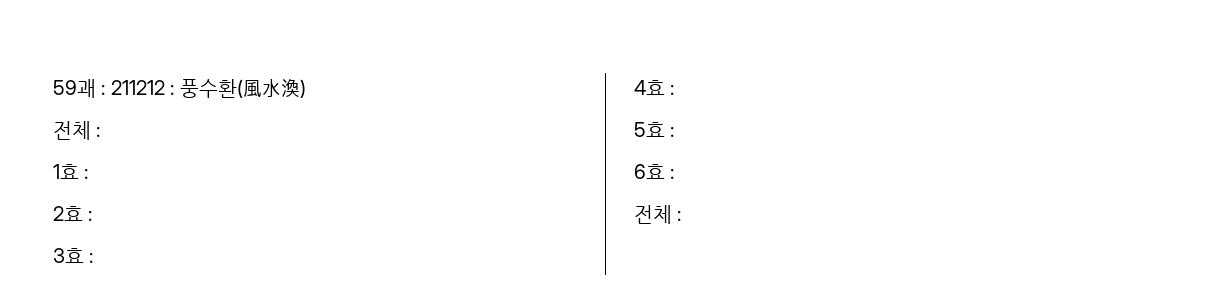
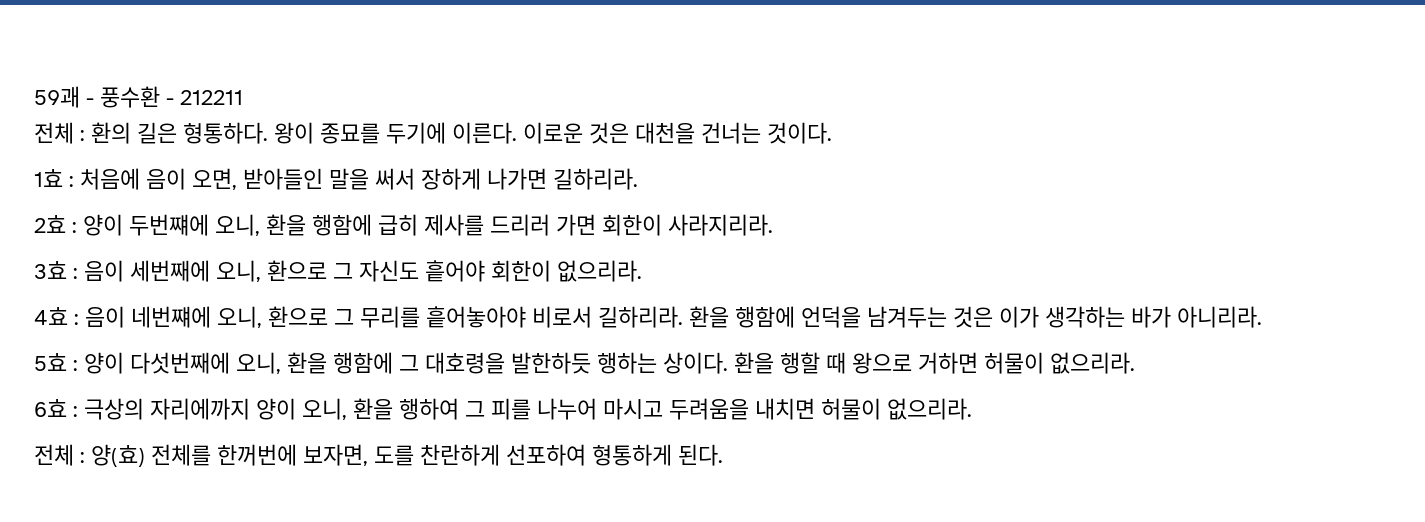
[101,79,306,98] [53,121,101,140] [53,164,89,179] [53,206,93,221] [53,248,94,263] [634,80,675,95] [634,122,675,137] [634,164,675,179] [634,205,682,224] : 211212 : 풍수환(風水渙) // 전체 : // 1효 : // 2효 : // 3효 : // 4효 : // 5효 : // 6효 : // 전체 : -> [86,86,243,108] [34,122,832,144] [34,168,638,190] [34,214,773,236] [34,260,642,282] [34,306,1262,328] [34,352,1135,374] [34,398,972,420] [34,444,723,467] - 풍수환 - 212211 // 전체 : 환의 길은 형통하다. 왕이 종묘를 두기에 이른다. 이로운 것은 대천을 건너는 것이다. // 1효 : 처음에 음이 오면, 받아들인 말을 써서 장하게 나가면 길하리라. // 2효 : 양이 두번쨰에 오니, 환을 행함에 급히 제사를 드리러 가면 회한이 사라지리라. // 3효 : 음이 세번째에 오니, 환으로 그 자신도 흩어야 회한이 없으리라. // 4효 : 음이 네번쨰에 오니, 환으로 그 무리를 흩어놓아야 비로서 길하리라. 환을 행함에 언덕을 남겨두는 것은 이가 생각하는 바가 아니리라. // 5효 : 양이 다섯번째에 오니, 환을 행함에 그 대호령을 발한하듯 행하는 상이다. 환을 행할 때 왕으로 거하면 허물이 없으리라. // 6효 : 극상의 자리에까지 양이 오니, 환을 행하여 그 피를 나누어 마시고 두려움을 내치면 허물이 없으리라. // 전체 : 양(효) 전체를 한꺼번에 보자면, 도를 찬란하게 선포하여 형통하게 된다.

